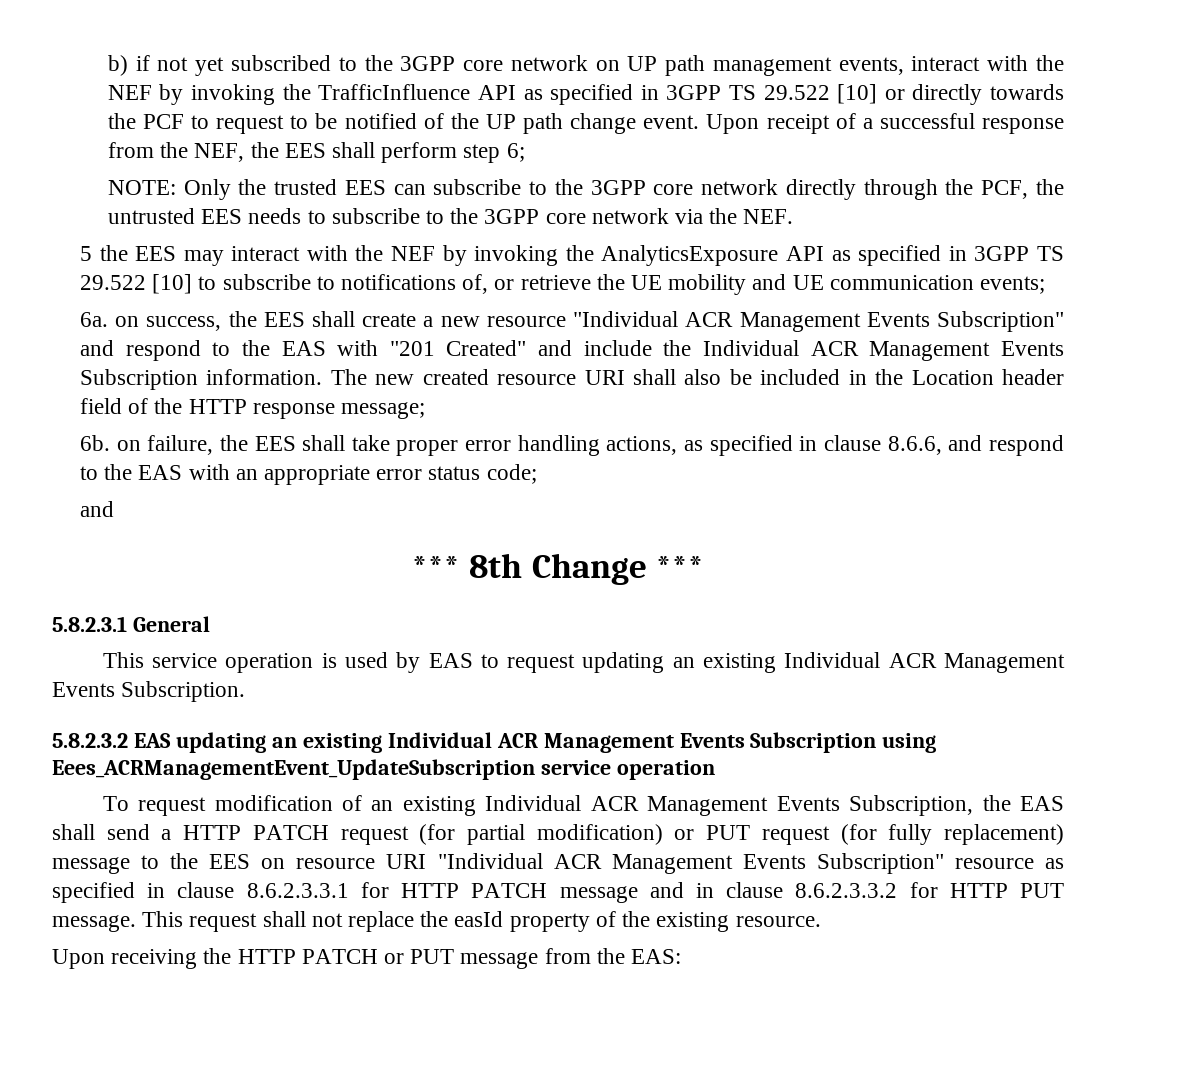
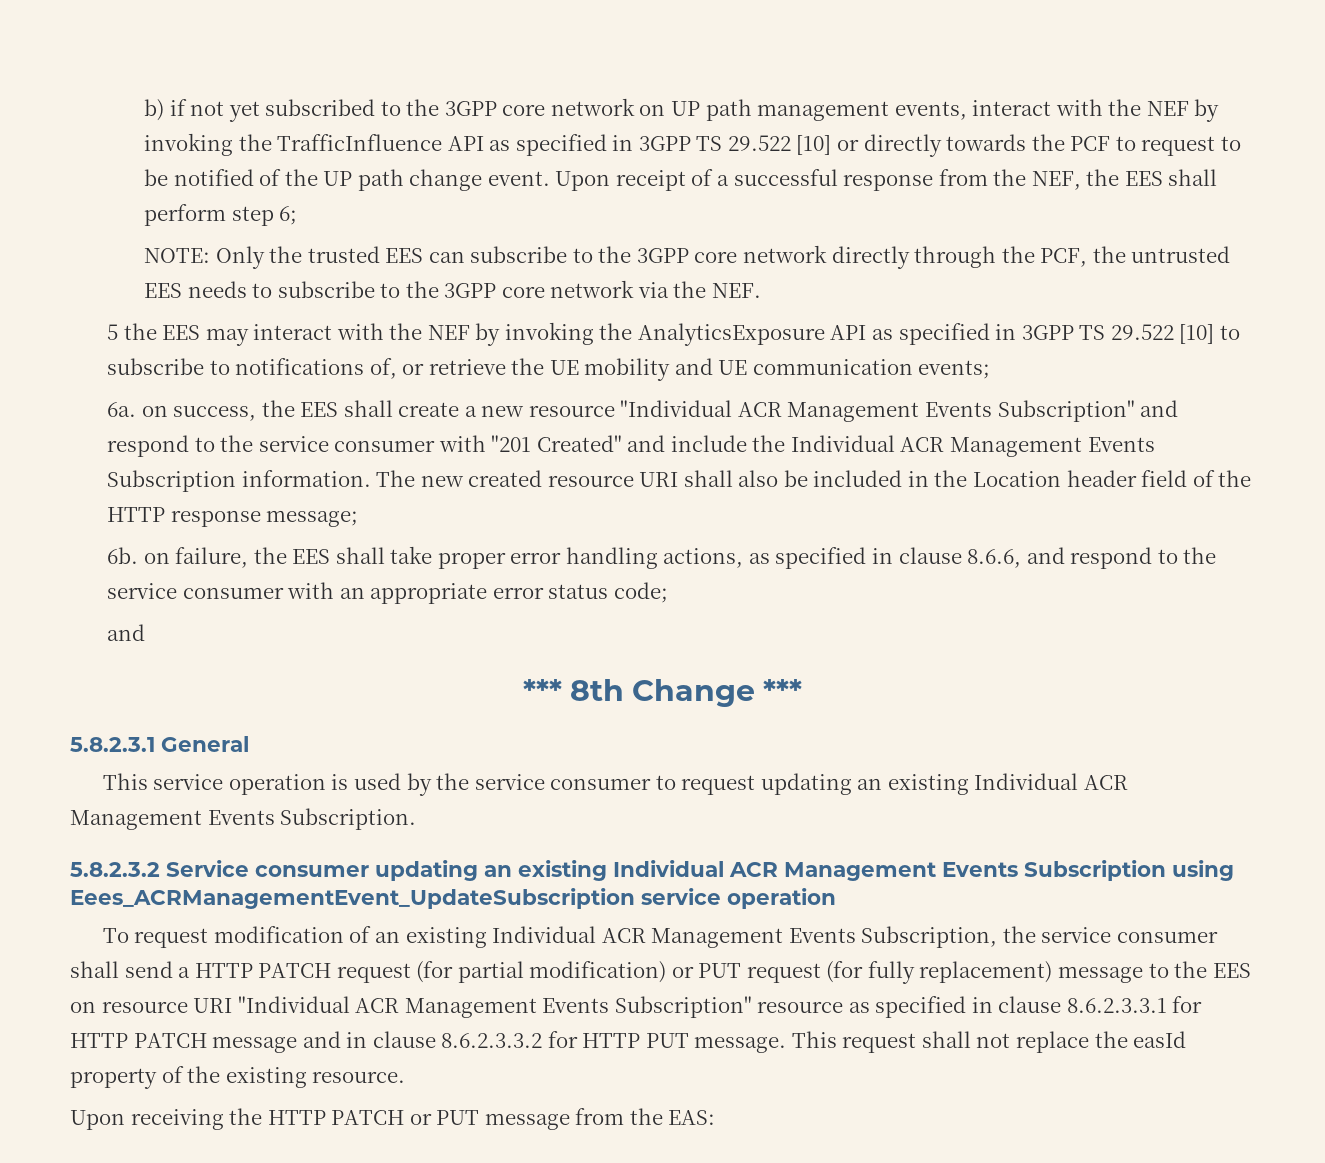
[281,341,326,356] EAS -> [258,436,436,452] service consumer
[138,465,183,480] EAS -> [107,583,284,599] service consumer
[428,653,473,668] EAS -> [436,773,652,790] the service consumer
[133,733,171,748] EAS -> [166,860,369,877] Service consumer
[1020,796,1065,811] EAS -> [1041,927,1218,943] service consumer

